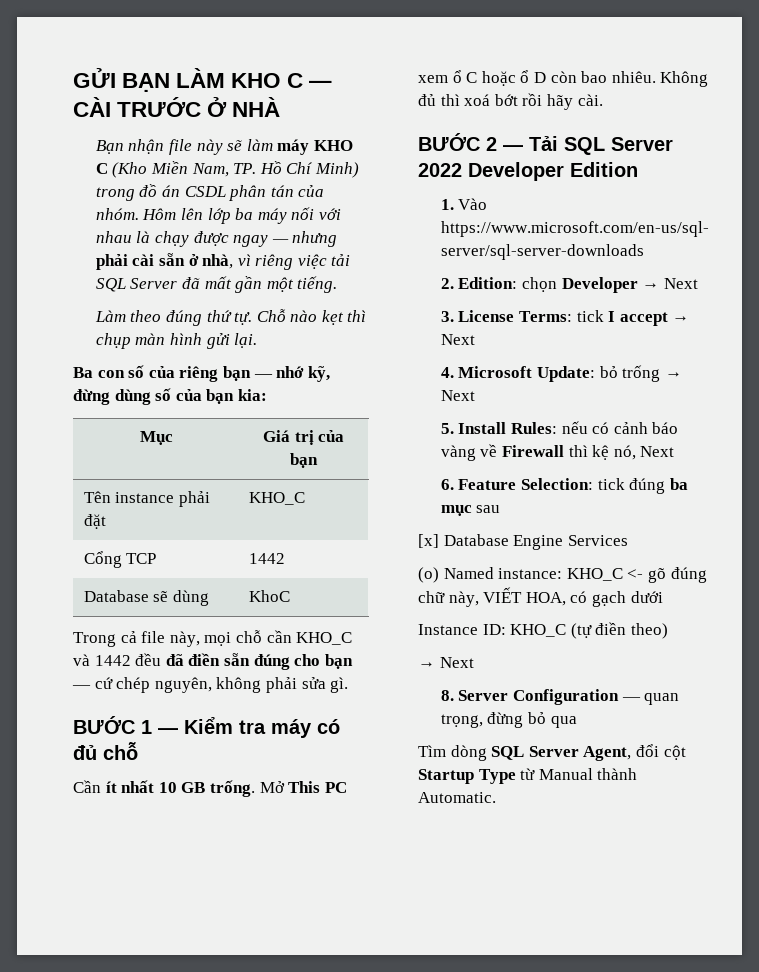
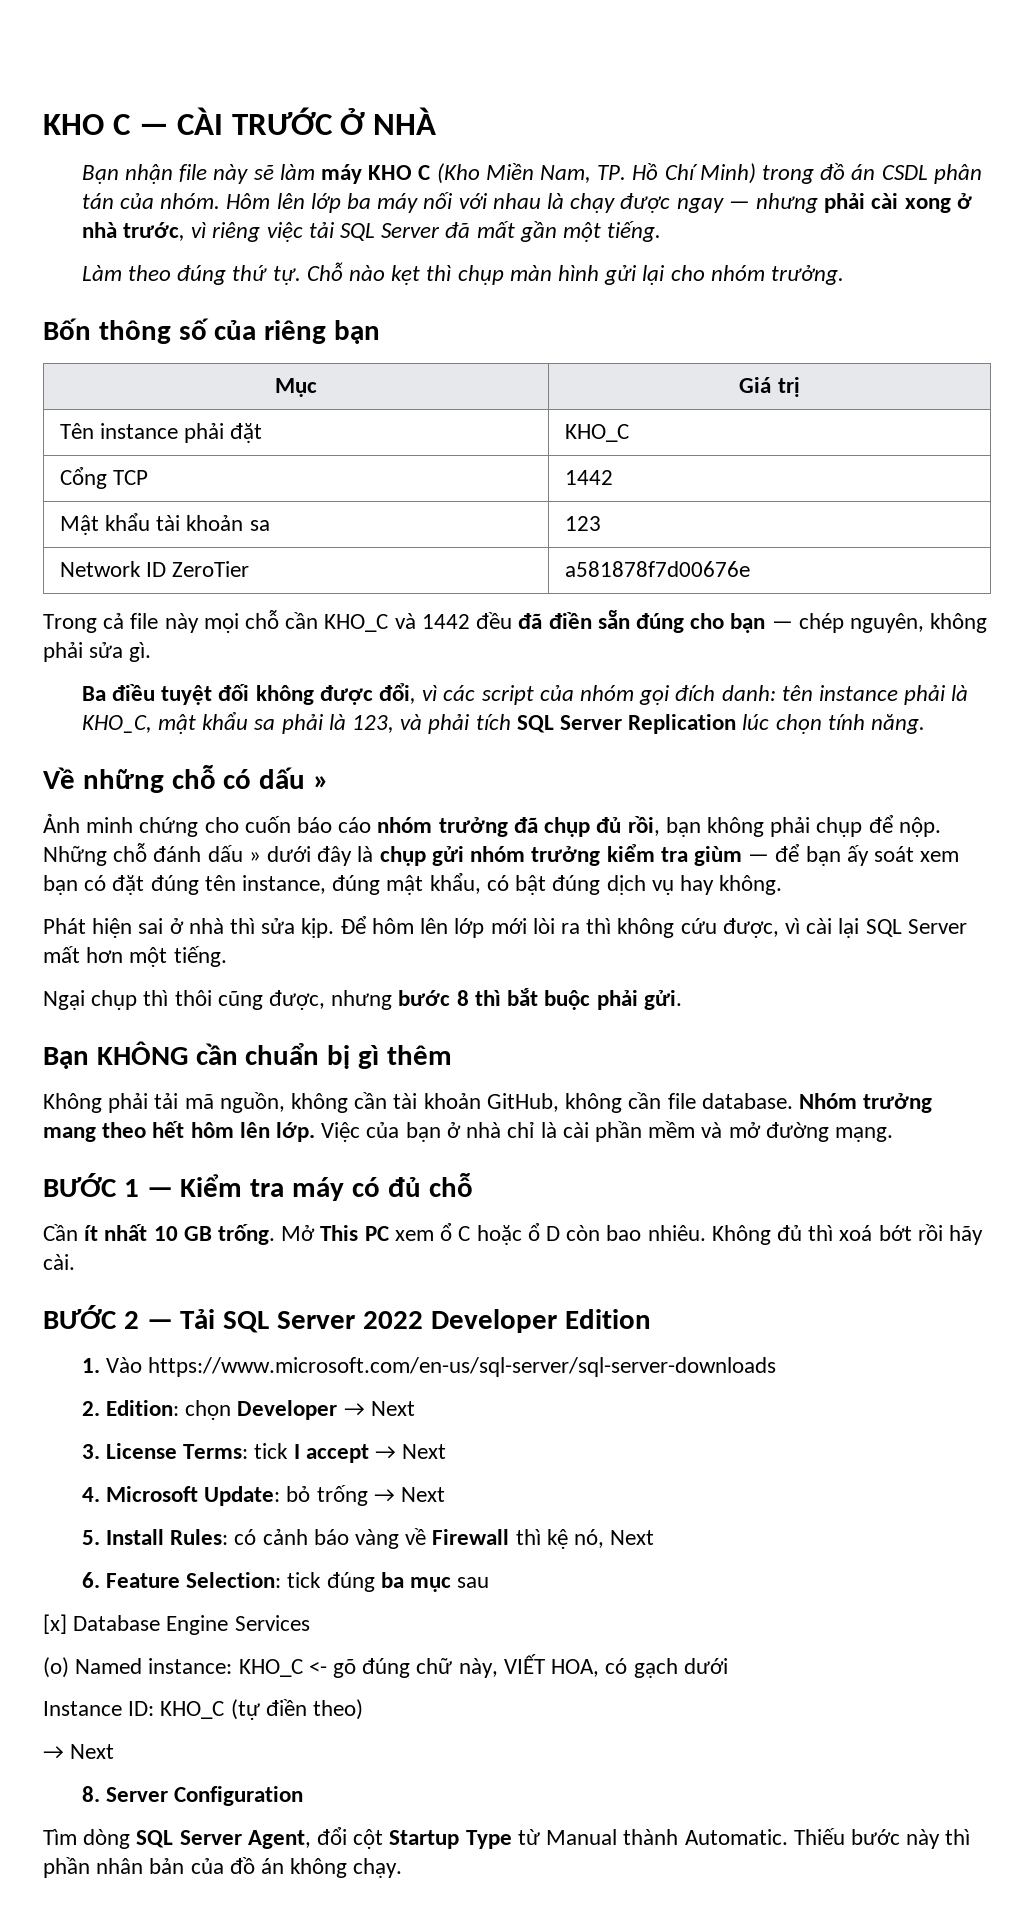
[73,68,226,92] GỬI BẠN LÀM -> (43, 124) none
[158,253,234,269] sẵn ở nhà, -> [904,193,972,213] [81,222,185,241] xong ở nhà trước,
[234,333,258,348] [73,365,330,382] [73,388,267,405] lại. // Ba con số của riêng bạn — nhớ kỹ, đừng dùng số của bạn kia: -> [642,265,845,285] [43,318,381,344] lại cho nhóm trưởng. // Bốn thông số của riêng bạn
[318,430,345,442] [290,453,318,468] của bạn -> (800, 387) none
[83,590,209,606] [248,590,290,602] Database sẽ dùng | KhoC -> [59,513,270,535] [564,516,601,531] [59,561,250,577] [564,561,750,577] Mật khẩu tài khoản sa | 123 // Network ID ZeroTier | a581878f7d00676e
[169,631,200,647] này, -> [164,613,199,633] này
[94,677,113,689] cứ -> (793, 625) none
(349, 685) none -> [81,683,969,705] [81,712,926,734] [43,765,330,793] [43,814,941,837] [43,843,960,866] [43,873,783,895] [43,916,967,938] [43,946,227,967] [43,988,682,1010] [43,1041,452,1069] [43,1092,933,1113] [43,1121,893,1142] // Ba điều tuyệt đối không được đổi, vì các script của nhóm gọi đích danh: tên instance phải là KHO_C, mật khẩu sa phải là 123, và phải tích SQL Server Replication lúc chọn tính năng. // Về những chỗ có dấu » // Ảnh minh chứng cho cuốn báo cáo nhóm trưởng đã chụp đủ rồi, bạn không phải chụp để nộp. Những chỗ đánh dấu » dưới đây là chụp gửi nhóm trưởng kiểm tra giùm — để bạn ấy soát xem bạn có đặt đúng tên instance, đúng mật khẩu, có bật đúng dịch vụ hay không. // Phát hiện sai ở nhà thì sửa kịp. Để hôm lên lớp mới lòi ra thì không cứu được, vì cài lại SQL Server mất hơn một tiếng. // Ngại chụp thì thôi cũng được, nhưng bước 8 thì bắt buộc phải gửi. // Bạn KHÔNG cần chuẩn bị gì thêm // Không phải tải mã nguồn, không cần tài khoản GitHub, không cần file database. Nhóm trưởng mang theo hết hôm lên lớp. Việc của bạn ở nhà chỉ là cài phần mềm và mở đường mạng.
[561,421,588,434] nếu -> (229, 1537) none
[621,693,680,705] [440,712,577,728] — quan trọng, đừng bỏ qua -> (304, 1796) none
(496, 797) none -> [793,1828,971,1849] [43,1857,403,1878] Thiếu bước này thì phần nhân bản của đồ án không chạy.

